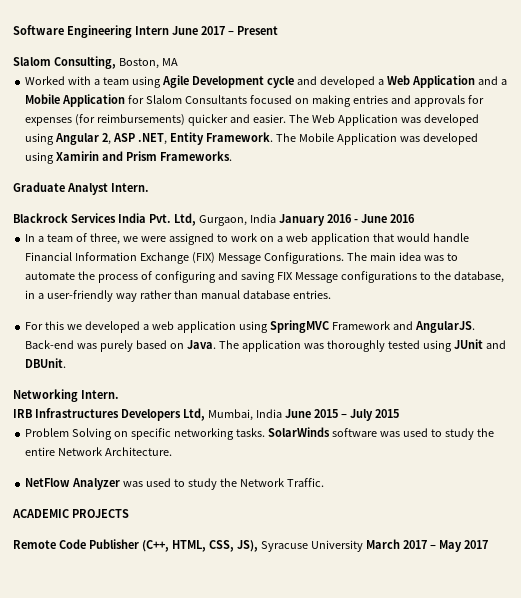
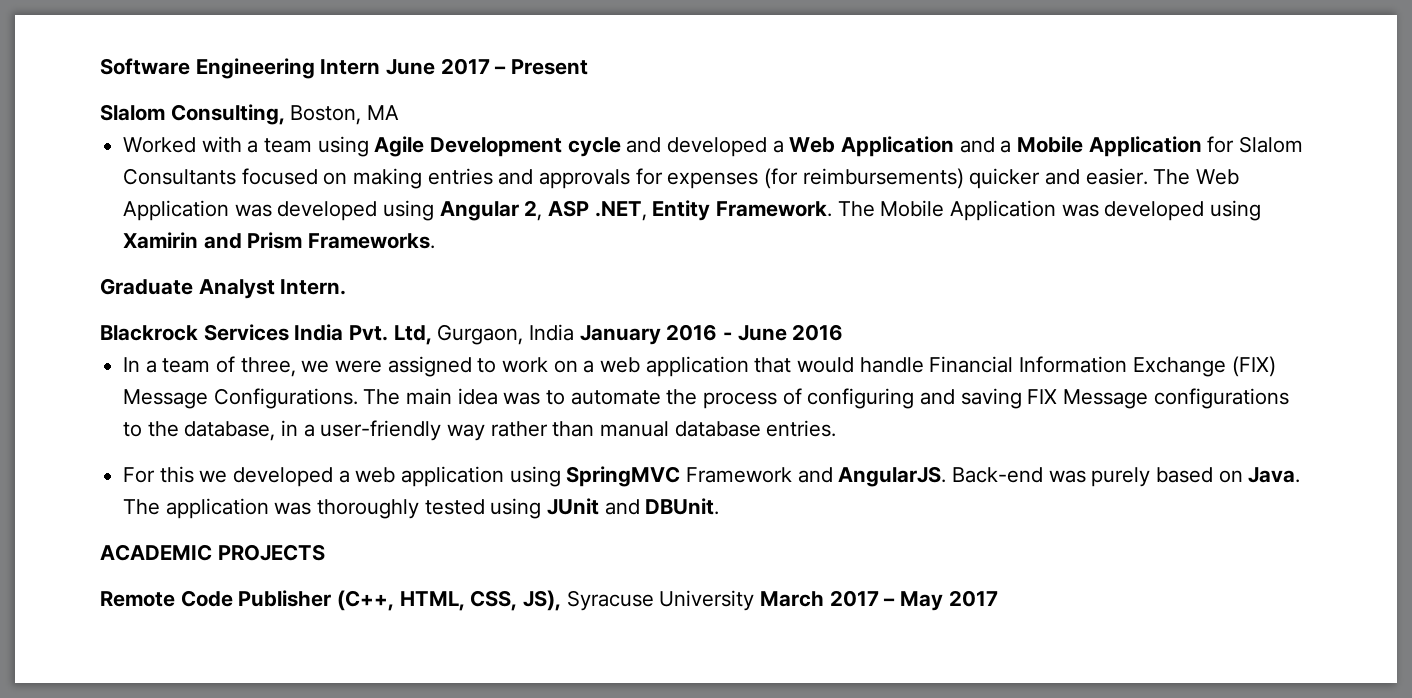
[13,389,119,402] [13,408,399,421] [25,427,494,440] [25,447,173,456] [25,478,324,490] // Networking Intern. // IRB Infrastructures Developers Ltd, Mumbai, India June 2015 – July 2015 // Problem Solving on specific networking tasks. SolarWinds software was used to study the entire Network Architecture. // NetFlow Analyzer was used to study the Network Traffic. -> (720, 506) none

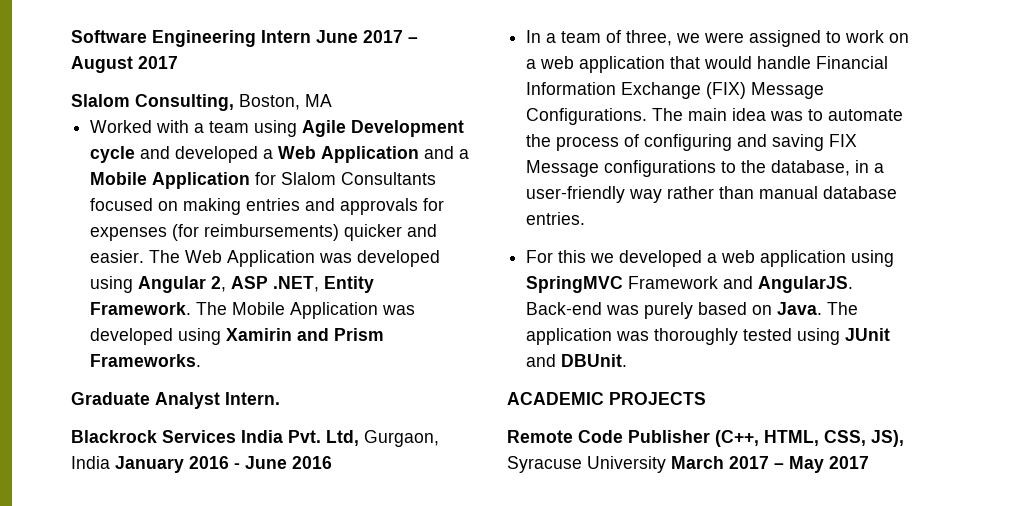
[511,59,589,75] Present -> [71,56,178,73] August 2017

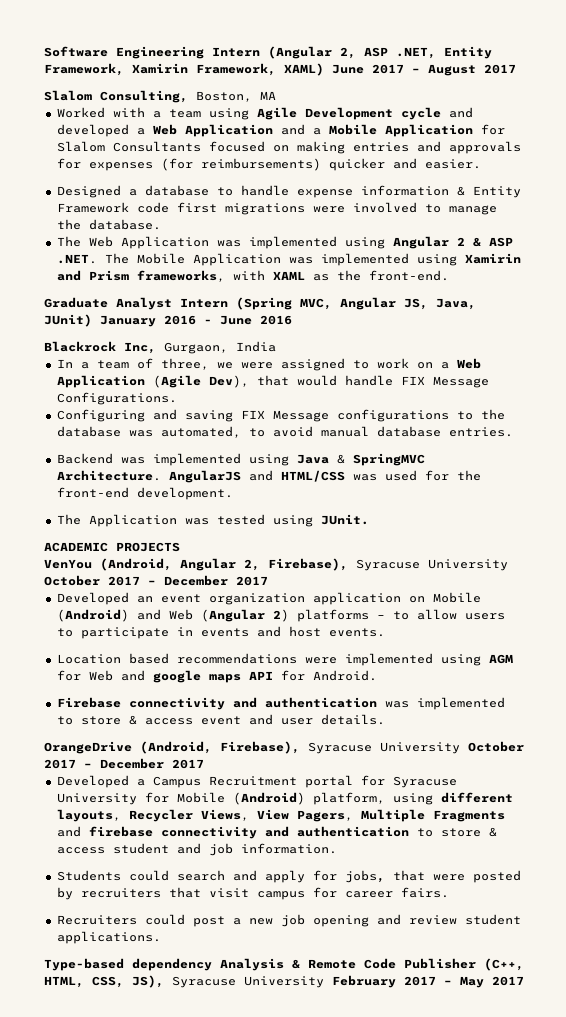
(311, 36) none -> [268,46,492,59] [44,63,324,76] (Angular 2, ASP .NET, Entity Framework, Xamirin Framework, XAML)
(145, 256) none -> [56,185,521,198] [56,202,497,215] [56,219,161,230] // Designed a database to handle expense information & Entity Framework code first migrations were involved to manage the database. //
[357,250,441,267] developed -> [248,236,337,249] implemented
[211,276,375,293] [90,302,192,315] 2, ASP .NET, Entity Framework. -> [456,237,513,247] [56,254,97,264] 2 & ASP .NET.
[90,328,174,345] developed -> [320,253,409,266] implemented
[90,354,202,367] [71,392,280,409] [71,430,439,447] [71,456,110,469] Frameworks. // Graduate Analyst Intern. // Blackrock Services India Pvt. Ltd, Gurgaon, India -> [136,270,449,282] [44,297,476,310] [44,314,92,327] frameworks, with XAML as the front-end. // Graduate Analyst Intern (Spring MVC, Angular JS, Java, JUnit)
(332, 462) none -> [44,341,276,354] // Blackrock Inc, Gurgaon, India
[540,56,889,73] [526,82,825,99] [526,108,904,125] [526,134,733,151] web application that would handle Financial Information Exchange (FIX) Message Configurations. The main idea was to automate the process of configuring -> [456,358,481,369] [56,375,489,388] [56,392,177,405] [56,409,145,422] Web Application (Agile Dev), that would handle FIX Message Configurations. // Configuring
[771,160,885,176] [526,186,898,203] [526,212,586,225] [526,250,895,267] [526,276,854,293] [526,302,859,319] [526,328,891,345] [526,354,628,367] [507,392,706,405] database, in a user-friendly way rather than manual database entries. // For this we developed a web application using SpringMVC Framework and AngularJS. Back-end was purely based on Java. The application was thoroughly tested using JUnit and DBUnit. // ACADEMIC PROJECTS // -> [56,426,513,438] [56,453,425,466] [56,470,481,483] [56,487,233,500] [56,514,369,527] [44,542,180,552] [44,558,508,571] [44,575,268,586] [56,592,481,605] [56,609,505,622] [56,626,385,639] [56,653,513,666] [56,670,377,683] [56,697,505,710] [56,714,385,725] [44,741,524,754] [44,758,204,769] [56,775,457,788] [56,792,513,805] [56,809,505,822] [56,826,497,839] [56,843,337,856] [56,870,521,883] [56,887,449,900] [56,914,521,927] [56,931,161,944] [44,958,300,971] database was automated, to avoid manual database entries. // Backend was implemented using Java & SpringMVC Architecture. AngularJS and HTML/CSS was used for the front-end development. // The Application was tested using JUnit. // ACADEMIC PROJECTS // VenYou (Android, Angular 2, Firebase), Syracuse University October 2017 – December 2017 // Developed an event organization application on Mobile (Android) and Web (Angular 2) platforms – to allow users to participate in events and host events. // Location based recommendations were implemented using AGM for Web and google maps API for Android. // Firebase connectivity and authentication was implemented to store & access event and user details. // OrangeDrive (Android, Firebase), Syracuse University October 2017 – December 2017 // Developed a Campus Recruitment portal for Syracuse University for Mobile (Android) platform, using different layouts, Recycler Views, View Pagers, Multiple Fragments and firebase connectivity and authentication to store & access student and job information. // Students could search and apply for jobs, that were posted by recruiters that visit campus for career fairs. // Recruiters could post a new job opening and review student applications. // Type-based dependency Analysis &
[671,456,724,469] March -> [332,975,396,988] February

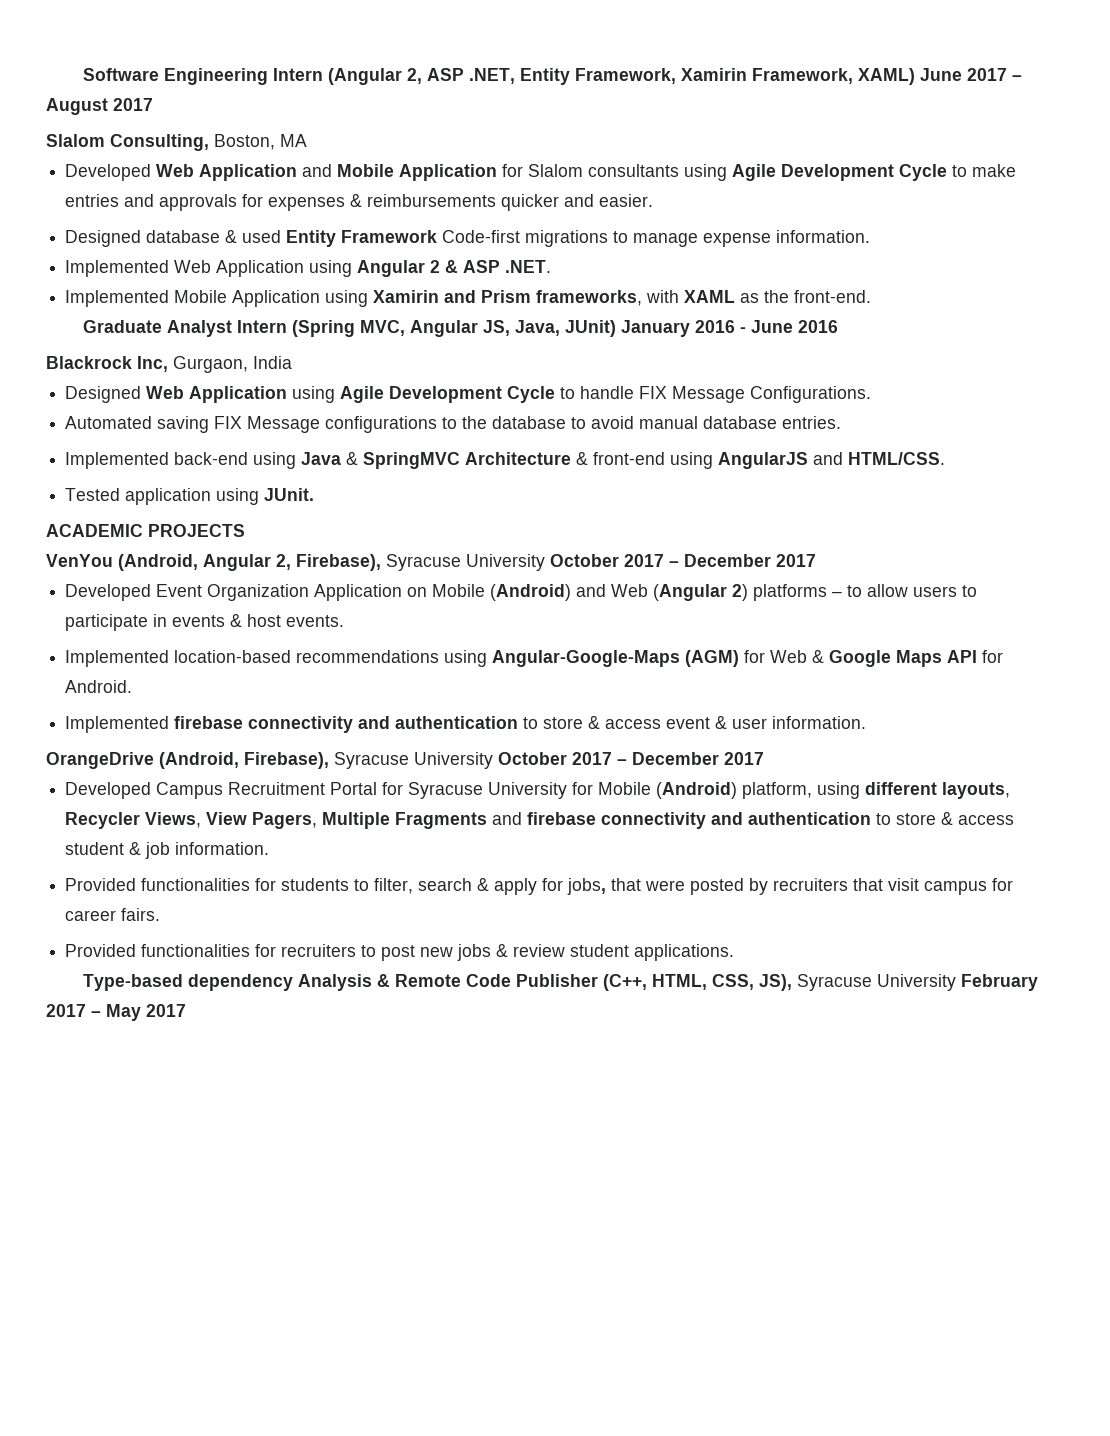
[56,107,473,120] [56,124,145,137] Worked with a team using Agile Development cycle and developed a -> [65,164,152,181] Developed
[312,128,321,135] a -> (333, 170) none
[112,141,345,154] Consultants focused on making -> [588,164,1017,181] consultants using Agile Development Cycle to make
[160,158,321,171] (for reimbursements) -> [350,194,497,207] & reimbursements
[128,185,521,198] [56,202,497,215] [56,219,161,230] [56,236,337,249] a database to handle expense information & Entity Framework code first migrations were involved to manage the database. // The Web Application was implemented -> [146,230,871,247] [65,260,305,277] database & used Entity Framework Code-first migrations to manage expense information. // Implemented Web Application
[104,253,409,266] The Mobile Application was implemented -> [65,290,321,307] // Implemented Mobile Application
[56,358,481,371] [56,375,337,388] In a team of three, we were assigned to work on a Web Application (Agile Dev), that would -> [65,386,576,403] Designed Web Application using Agile Development Cycle to
[56,409,177,422] Configuring and -> [65,416,153,429] Automated
[128,426,241,438] was automated, -> (567, 422) none
[56,453,241,466] Backend was implemented -> [65,452,249,469] Implemented back-end
[56,470,481,483] [56,487,233,500] [56,514,265,527] Architecture. AngularJS and HTML/CSS was used for the front-end development. // The Application was tested -> [465,452,946,469] [65,488,212,505] Architecture & front-end using AngularJS and HTML/CSS. // Tested application
[136,592,401,605] an event organization application -> [156,584,403,601] Event Organization Application
[256,626,281,637] and -> [230,614,243,627] &
[56,653,513,666] [56,670,241,683] Location based recommendations were implemented using AGM for Web and google maps -> [65,650,943,667] Implemented location-based recommendations using Angular-Google-Maps (AGM) for Web & Google Maps
[56,697,505,710] Firebase connectivity and authentication was implemented -> [65,716,519,733] Implemented firebase connectivity and authentication
[248,714,385,725] and user details. -> [715,716,867,729] & user information.
[136,779,145,786] a -> (152, 790) none
[304,775,353,788] portal -> [330,782,378,795] Portal
[176,843,201,854] and -> [129,842,142,855] &
[56,870,257,881] Students could search and -> [65,878,490,894] Provided functionalities for students to filter, search &
[56,914,401,927] Recruiters could post a new job opening and -> [65,944,509,961] Provided functionalities for recruiters to post new jobs &

